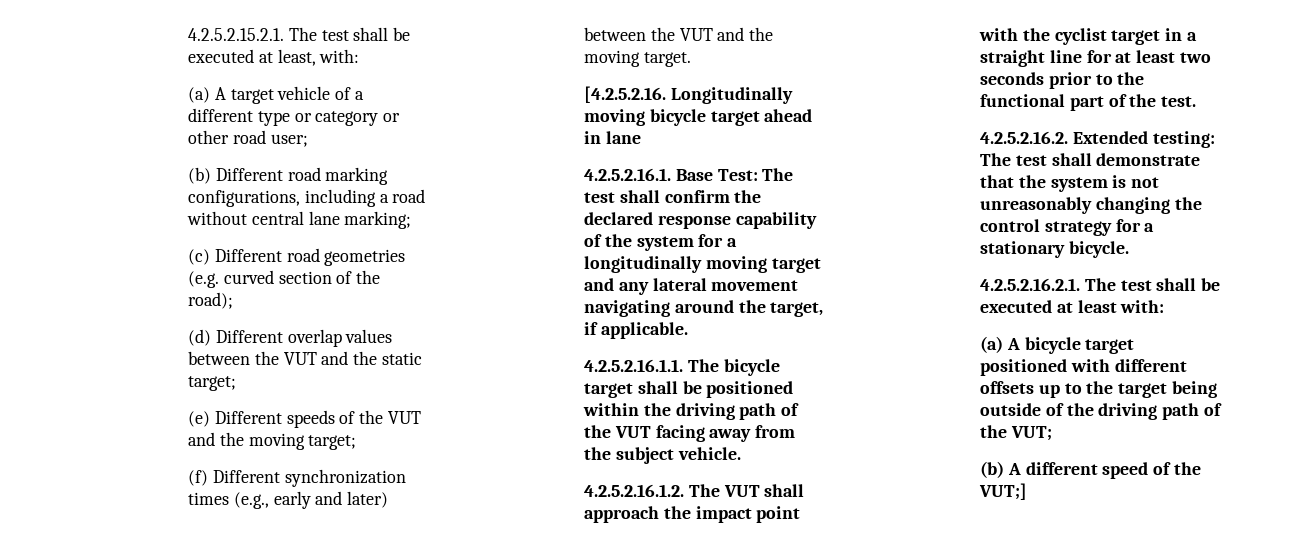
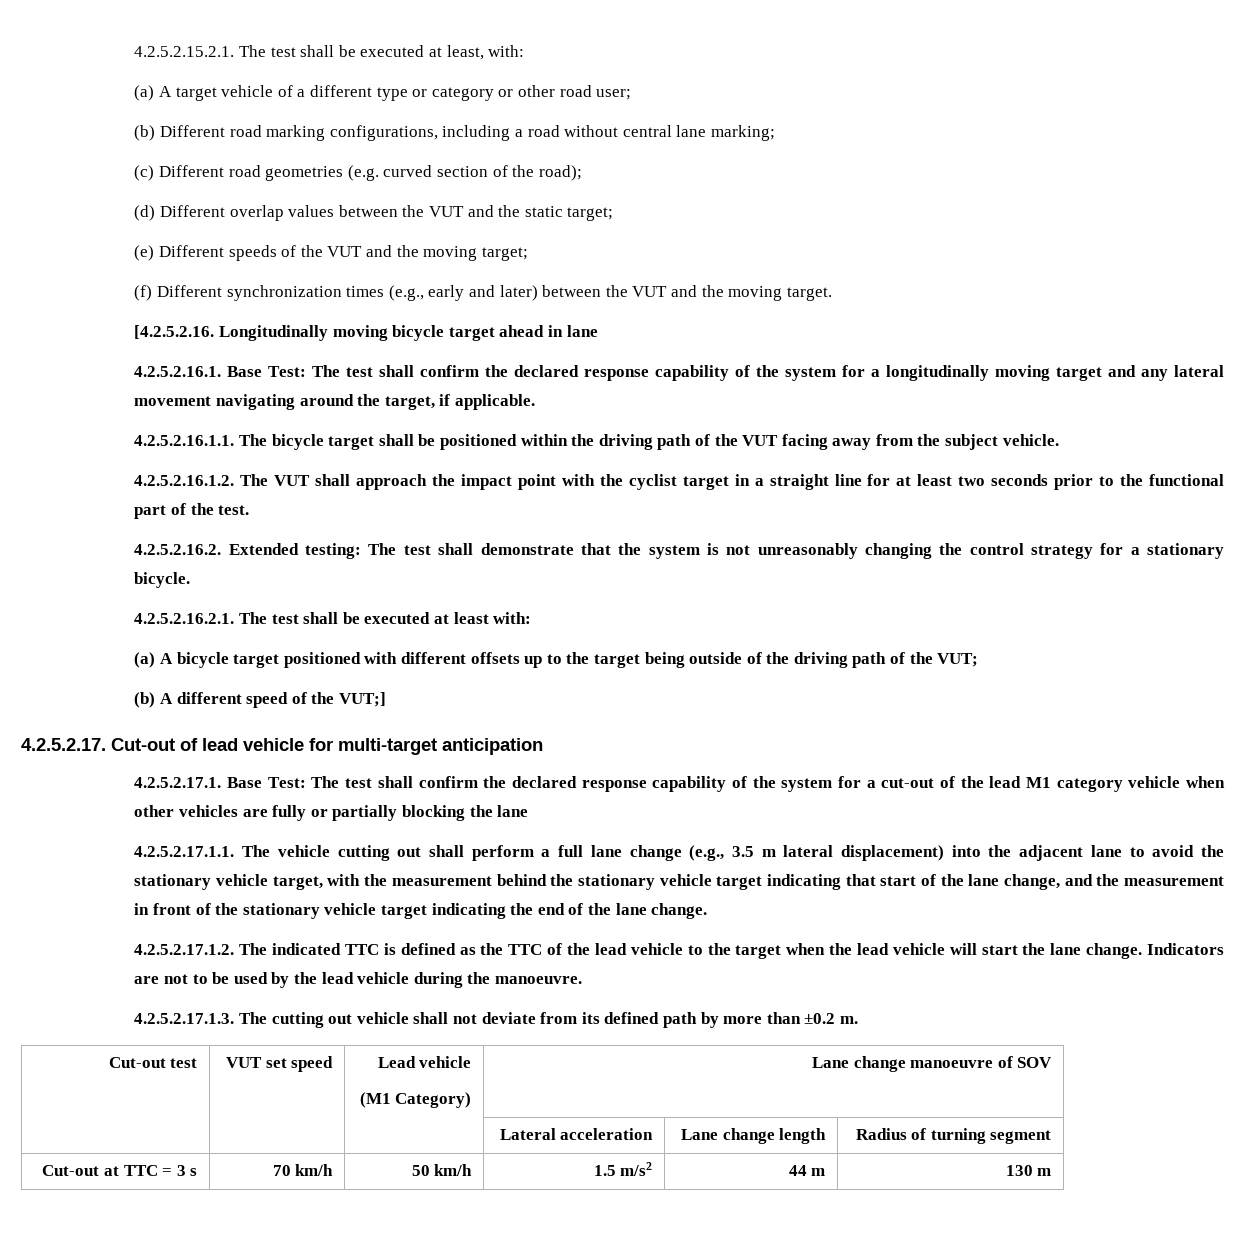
(1028, 491) none -> [21,738,543,755] [134,776,1226,792] [134,805,529,821] [134,845,1224,861] [134,874,1225,890] [134,903,708,919] [134,943,1225,959] [134,972,582,988] [134,1012,858,1028] [108,1057,198,1068] [226,1056,334,1072] [377,1056,472,1068] [359,1092,472,1108] [811,1056,1053,1072] [499,1128,654,1140] [681,1128,827,1144] [855,1128,1052,1144] [42,1165,198,1176] [272,1164,334,1176] [411,1164,473,1176] [593,1162,653,1176] [788,1165,826,1176] [1005,1165,1052,1176] // 4.2.5.2.17. Cut-out of lead vehicle for multi-target anticipation // 4.2.5.2.17.1. Base Test: The test shall confirm the declared response capability of the system for a cut-out of the lead M1 category vehicle when other vehicles are fully or partially blocking the lane // 4.2.5.2.17.1.1. The vehicle cutting out shall perform a full lane change (e.g., 3.5 m lateral displacement) into the adjacent lane to avoid the stationary vehicle target, with the measurement behind the stationary vehicle target indicating that start of the lane change, and the measurement in front of the stationary vehicle target indicating the end of the lane change. // 4.2.5.2.17.1.2. The indicated TTC is defined as the TTC of the lead vehicle to the target when the lead vehicle will start the lane change. Indicators are not to be used by the lead vehicle during the manoeuvre. // 4.2.5.2.17.1.3. The cutting out vehicle shall not deviate from its defined path by more than ±0.2 m. // Cut-out test | VUT set speed | Lead vehicle // (M1 Category) | Lane change manoeuvre of SOV // | | | Lateral acceleration | Lane change length | Radius of turning segment // Cut-out at TTC = 3 s | 70 km/h | 50 km/h | 1.5 m/s2 | 44 m | 130 m

